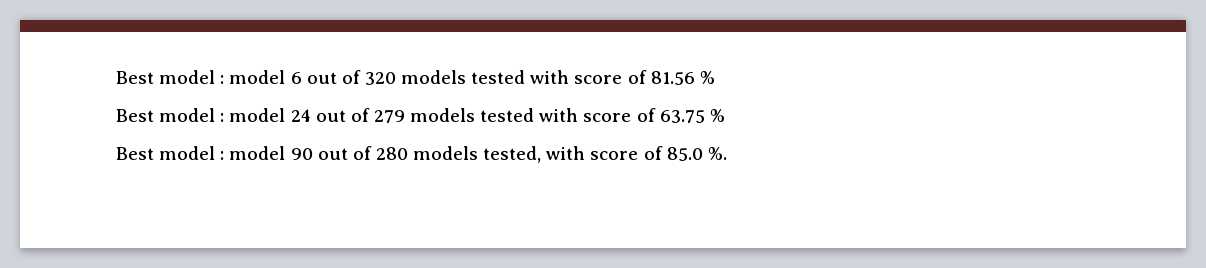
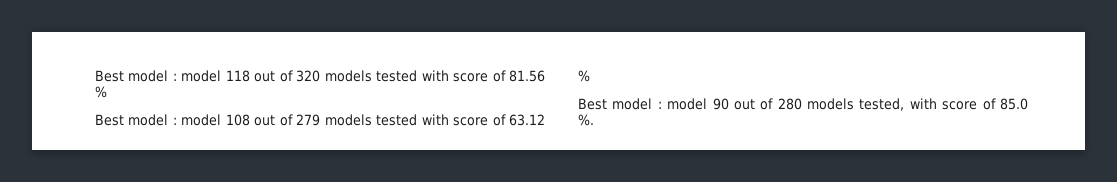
[116,70,302,84] Best model : model 6 -> [95,70,250,82] Best model : model 118
[290,109,311,122] 24 -> [225,114,250,126] 108
[659,110,705,123] 63.75 -> [508,114,545,126] 63.12

